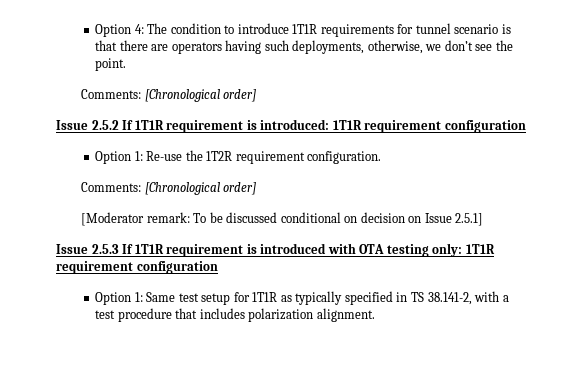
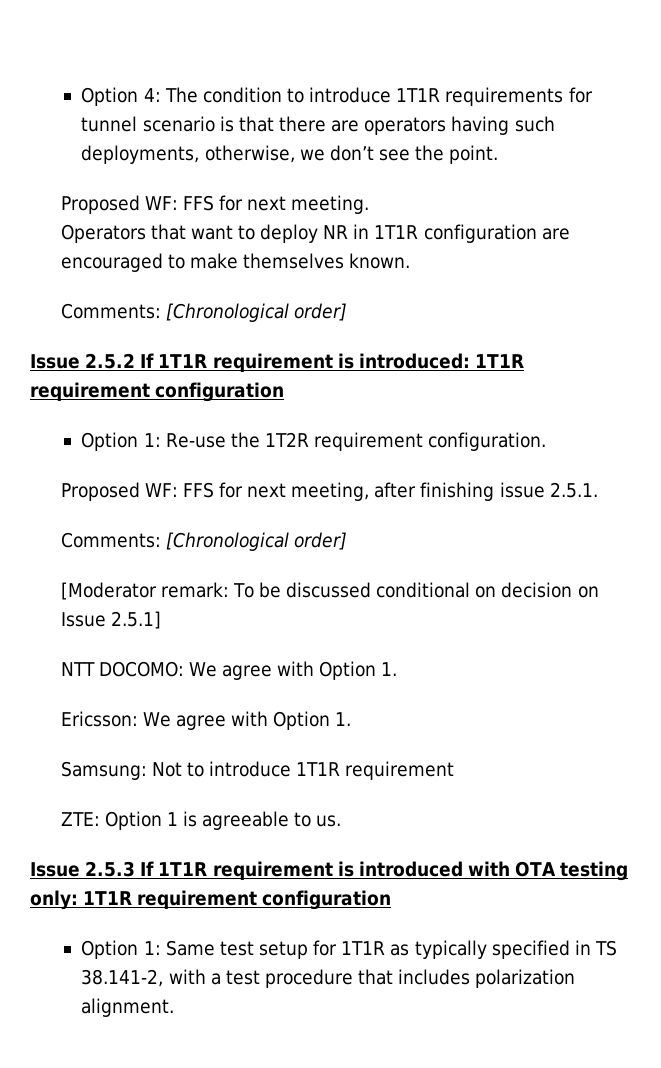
(127, 64) none -> [60,195,370,214] [60,224,570,243] [60,253,411,272] // Proposed WF: FFS for next meeting. // Operators that want to deploy NR in 1T1R configuration are encouraged to make themselves known.
(382, 157) none -> [60,482,598,501] // Proposed WF: FFS for next meeting, after finishing issue 2.5.1.
(484, 219) none -> [60,661,398,680] [60,711,352,730] [60,761,455,780] [60,811,342,830] // NTT DOCOMO: We agree with Option 1. // Ericsson: We agree with Option 1. // Samsung: Not to introduce 1T1R requirement // ZTE: Option 1 is agreeable to us.

